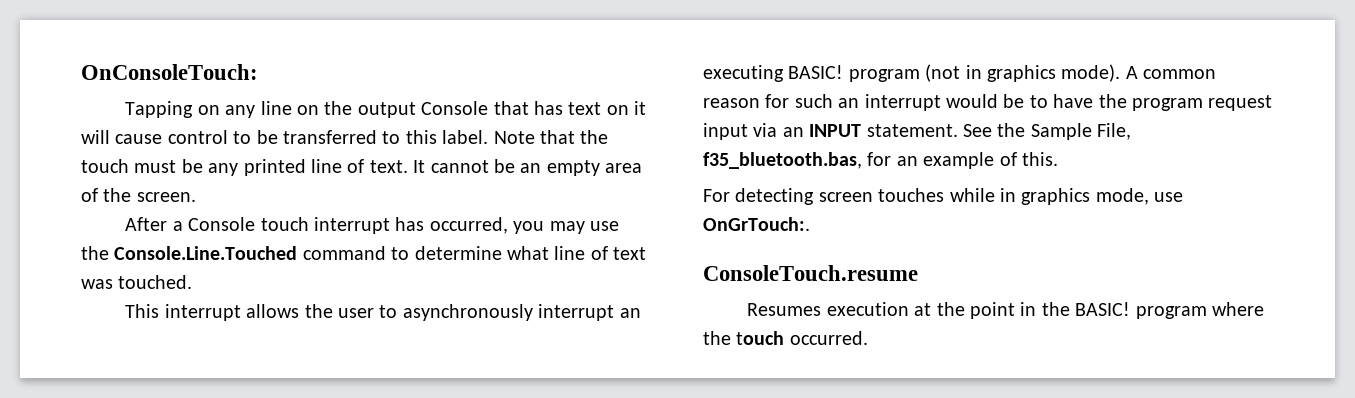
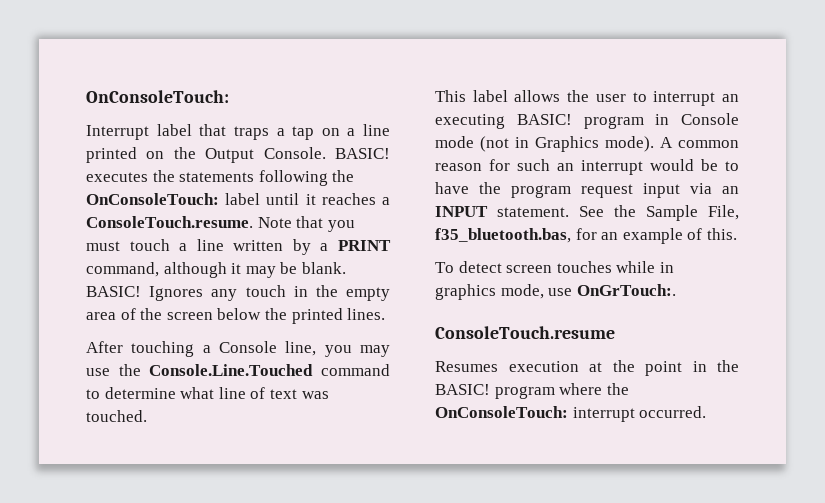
[125,101,647,118] [81,130,609,144] [81,159,643,176] [81,188,196,202] Tapping on any line on the output Console that has text on it will cause control to be transferred to this label. Note that the touch must be any printed line of text. It cannot be an empty area of the screen. -> [86,124,390,140] [86,147,390,163] [86,170,355,186] [86,193,390,205] [86,216,355,232] [86,239,392,255] [86,262,346,278] [86,285,390,301] [86,308,386,324] Interrupt label that traps a tap on a line printed on the Output Console. BASIC! executes the statements following the OnConsoleTouch: label until it reaches a ConsoleTouch.resume. Note that you must touch a line written by a PRINT command, although it may be blank. BASIC! Ignores any touch in the empty area of the screen below the printed lines.
(168, 224) none -> [131,341,195,357] touching
[260,217,508,234] touch interrupt has occurred, -> [285,341,317,356] line,
[164,304,241,321] interrupt -> [472,90,508,102] label
[402,304,533,321] asynchronously -> (647, 97) none
(920, 75) none -> [655,113,739,125] [435,136,474,148] in Console mode
[987,65,1056,82] graphics -> [535,136,599,152] Graphics
[703,188,815,205] For detecting -> [435,261,502,273] To detect
[736,331,785,345] touch -> [435,406,635,422] OnConsoleTouch: interrupt

